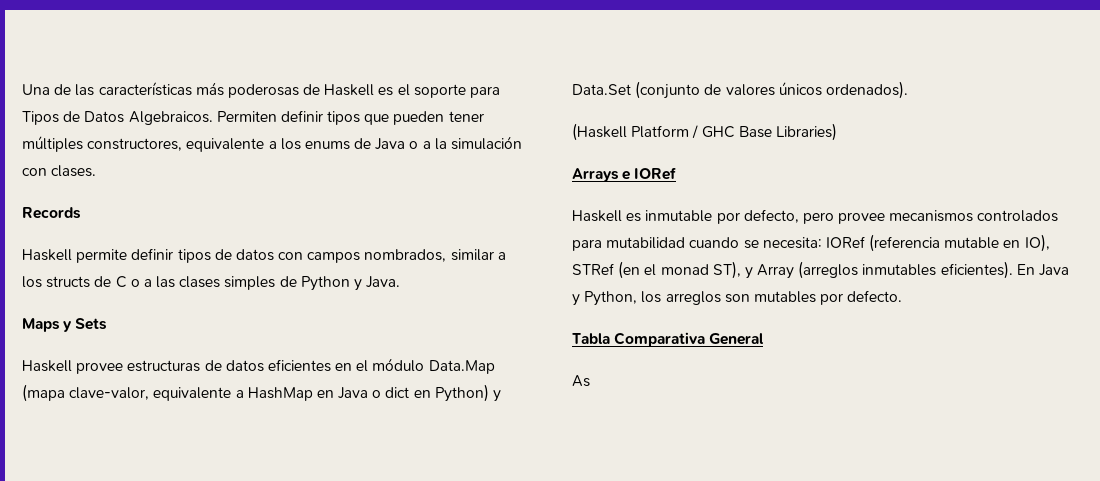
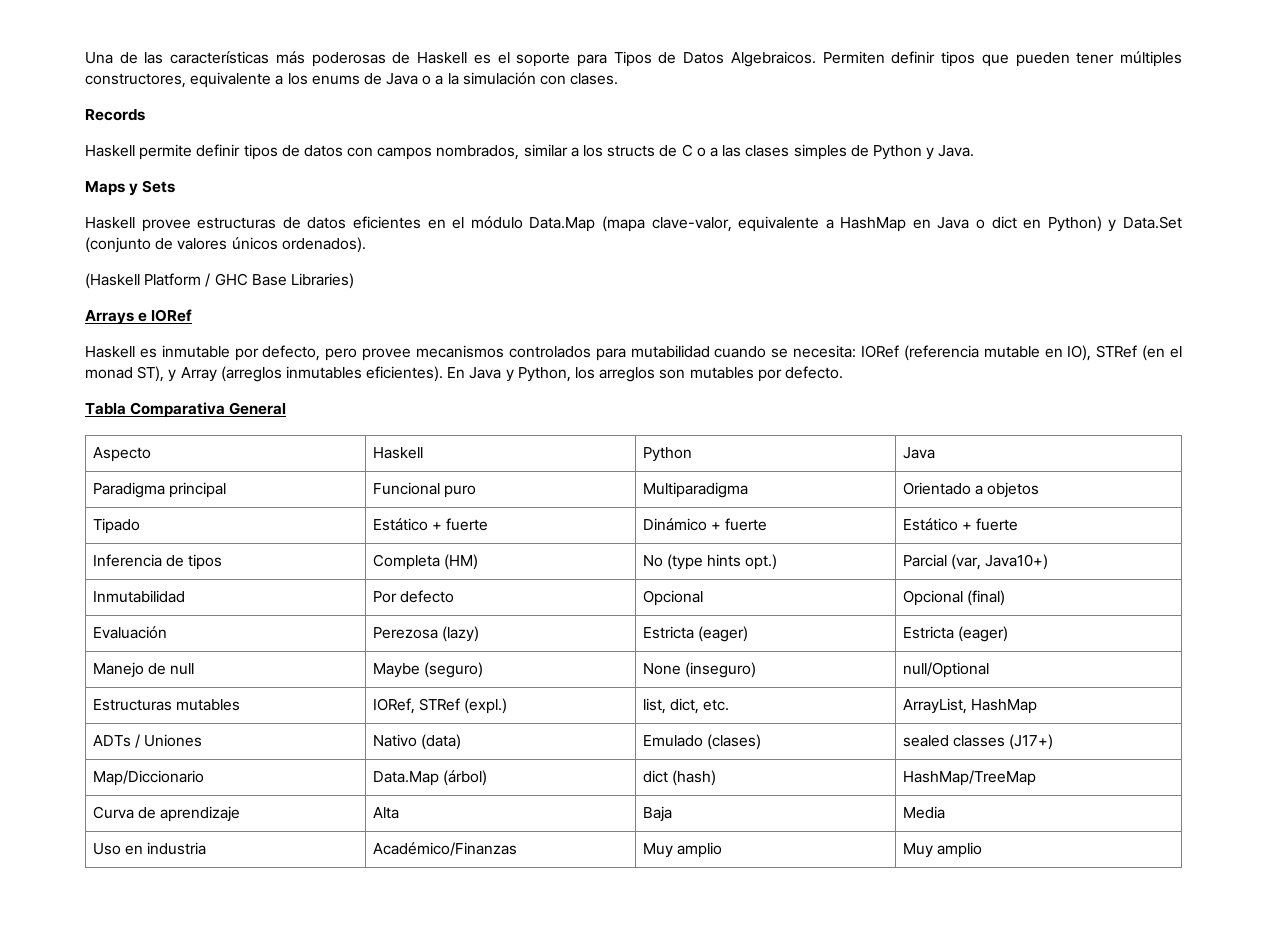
[572,375,590,387] // As -> [92,447,151,462] [372,447,423,459] [642,447,692,462] [902,447,935,459] [92,482,226,498] [372,482,476,498] [642,482,748,498] [902,482,1039,498] [92,518,140,534] [372,518,488,531] [642,518,767,531] [902,518,1018,531] [92,554,222,570] [372,554,478,570] [642,554,778,570] [902,554,1048,570] [92,590,185,603] [372,590,454,603] [642,590,703,606] [902,590,1005,606] [92,626,167,639] [372,626,479,642] [642,626,748,642] [902,626,1008,642] [92,662,194,678] [372,662,483,678] [642,662,756,678] [902,662,989,678] [92,699,240,711] [372,698,507,714] [642,698,729,714] [902,698,1037,714] [92,734,202,748] [372,734,461,750] [642,734,761,750] [902,734,1053,750] [92,770,204,786] [372,770,487,786] [642,770,716,786] [902,770,1036,786] [92,806,240,822] [372,807,399,819] [642,806,672,822] [902,806,945,819] [92,842,206,855] [372,842,517,856] [642,842,722,858] [902,842,982,858] // Aspecto | Haskell | Python | Java // Paradigma principal | Funcional puro | Multiparadigma | Orientado a objetos // Tipado | Estático + fuerte | Dinámico + fuerte | Estático + fuerte // Inferencia de tipos | Completa (HM) | No (type hints opt.) | Parcial (var, Java10+) // Inmutabilidad | Por defecto | Opcional | Opcional (final) // Evaluación | Perezosa (lazy) | Estricta (eager) | Estricta (eager) // Manejo de null | Maybe (seguro) | None (inseguro) | null/Optional // Estructuras mutables | IORef, STRef (expl.) | list, dict, etc. | ArrayList, HashMap // ADTs / Uniones | Nativo (data) | Emulado (clases) | sealed classes (J17+) // Map/Diccionario | Data.Map (árbol) | dict (hash) | HashMap/TreeMap // Curva de aprendizaje | Alta | Baja | Media // Uso en industria | Académico/Finanzas | Muy amplio | Muy amplio

